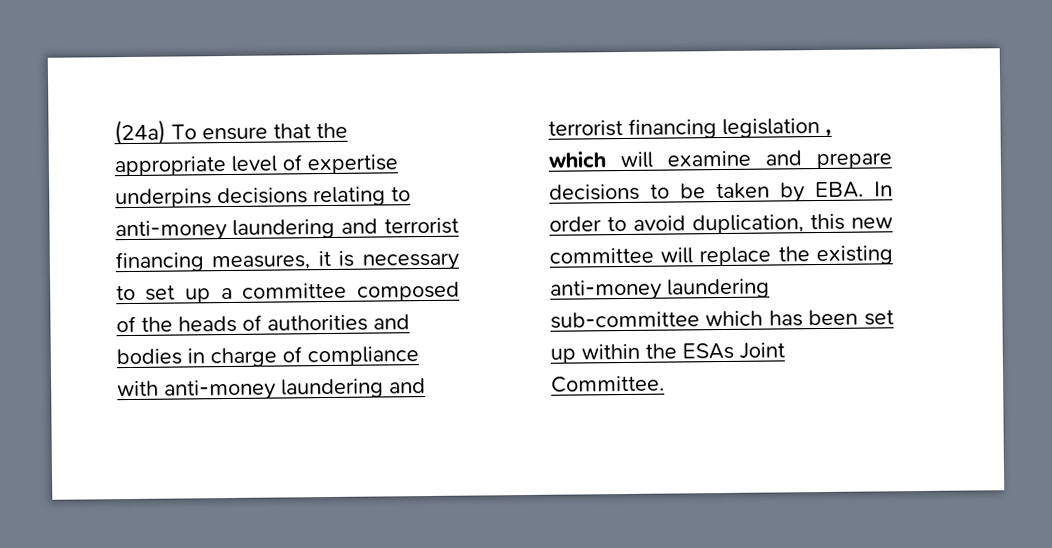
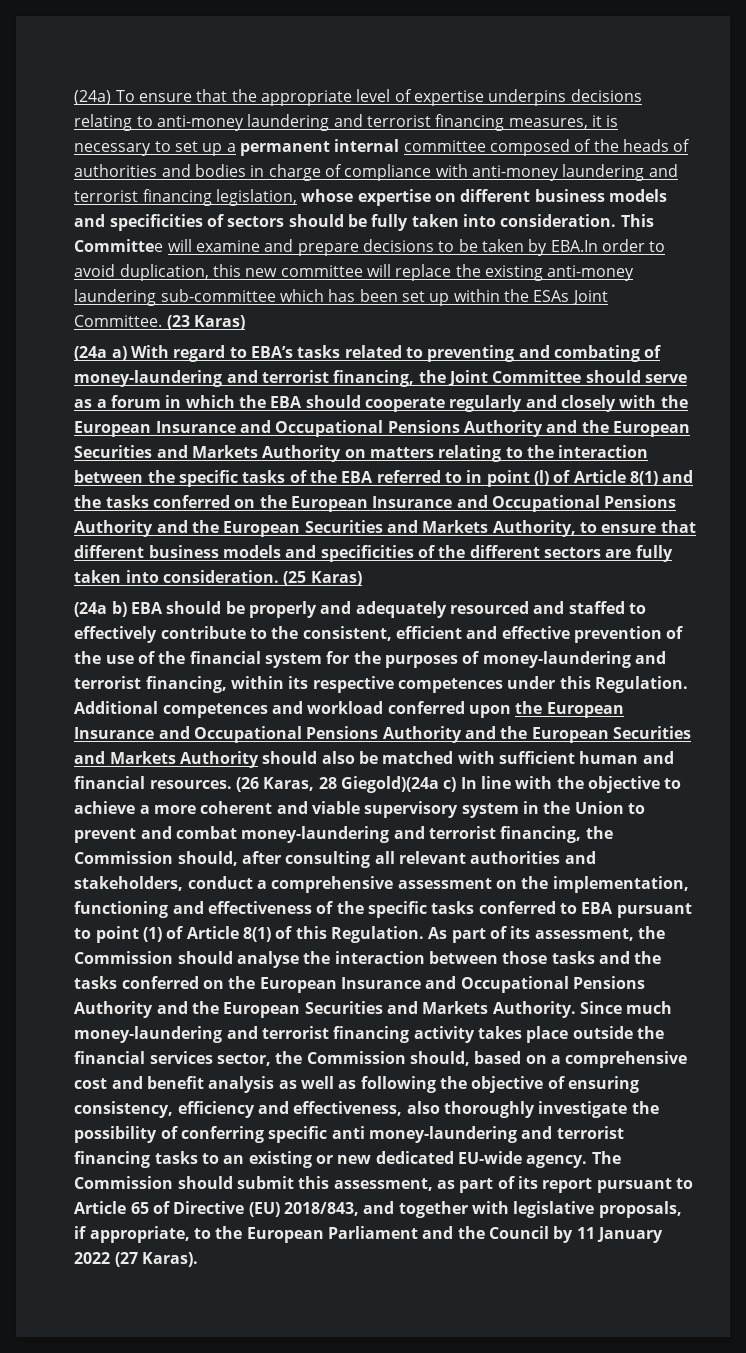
(233, 293) none -> [240,139,400,156] permanent internal
[721,118,832,139] [547,151,606,168] legislation , which -> [216,189,668,206] [74,214,654,231] [74,239,164,252] legislation, whose expertise on different business models and specificities of sectors should be fully taken into consideration. This Committee
[814,181,894,199] EBA. In -> [550,240,598,252] EBA.In
(665, 384) none -> [166,315,246,330] [74,345,662,362] [74,370,688,387] [74,395,688,412] [74,420,691,437] [74,445,649,462] [74,470,694,487] [74,495,677,512] [74,520,696,537] [74,545,673,562] [74,570,362,586] [74,601,646,618] [74,626,684,643] [74,651,666,668] [74,676,689,693] [74,701,624,718] [74,726,692,743] [74,751,674,768] [74,776,682,793] [74,801,645,818] [74,826,613,843] [74,851,596,868] [74,876,689,893] [74,901,692,918] [74,926,665,943] [74,951,662,968] [74,976,646,993] [74,1001,673,1018] [74,1026,665,1043] [74,1051,688,1068] [74,1076,639,1093] [74,1101,659,1118] [74,1126,624,1143] [74,1151,621,1168] [74,1176,693,1193] [74,1201,682,1218] [74,1226,663,1243] [74,1252,199,1267] (23 Karas) // (24a a) With regard to EBA’s tasks related to preventing and combating of money-laundering and terrorist financing, the Joint Committee should serve as a forum in which the EBA should cooperate regularly and closely with the European Insurance and Occupational Pensions Authority and the European Securities and Markets Authority on matters relating to the interaction between the specific tasks of the EBA referred to in point (l) of Article 8(1) and the tasks conferred on the European Insurance and Occupational Pensions Authority and the European Securities and Markets Authority, to ensure that different business models and specificities of the different sectors are fully taken into consideration. (25 Karas) // (24a b) EBA should be properly and adequately resourced and staffed to effectively contribute to the consistent, efficient and effective prevention of the use of the financial system for the purposes of money-laundering and terrorist financing, within its respective competences under this Regulation. Additional competences and workload conferred upon the European Insurance and Occupational Pensions Authority and the European Securities and Markets Authority should also be matched with sufficient human and financial resources. (26 Karas, 28 Giegold)(24a c) In line with the objective to achieve a more coherent and viable supervisory system in the Union to prevent and combat money-laundering and terrorist financing, the Commission should, after consulting all relevant authorities and stakeholders, conduct a comprehensive assessment on the implementation, functioning and effectiveness of the specific tasks conferred to EBA pursuant to point (1) of Article 8(1) of this Regulation. As part of its assessment, the Commission should analyse the interaction between those tasks and the tasks conferred on the European Insurance and Occupational Pensions Authority and the European Securities and Markets Authority. Since much money-laundering and terrorist financing activity takes place outside the financial services sector, the Commission should, based on a comprehensive cost and benefit analysis as well as following the objective of ensuring consistency, efficiency and effectiveness, also thoroughly investigate the possibility of conferring specific anti money-laundering and terrorist financing tasks to an existing or new dedicated EU-wide agency. The Commission should submit this assessment, as part of its report pursuant to Article 65 of Directive (EU) 2018/843, and together with legislative proposals, if appropriate, to the European Parliament and the Council by 11 January 2022 (27 Karas).

